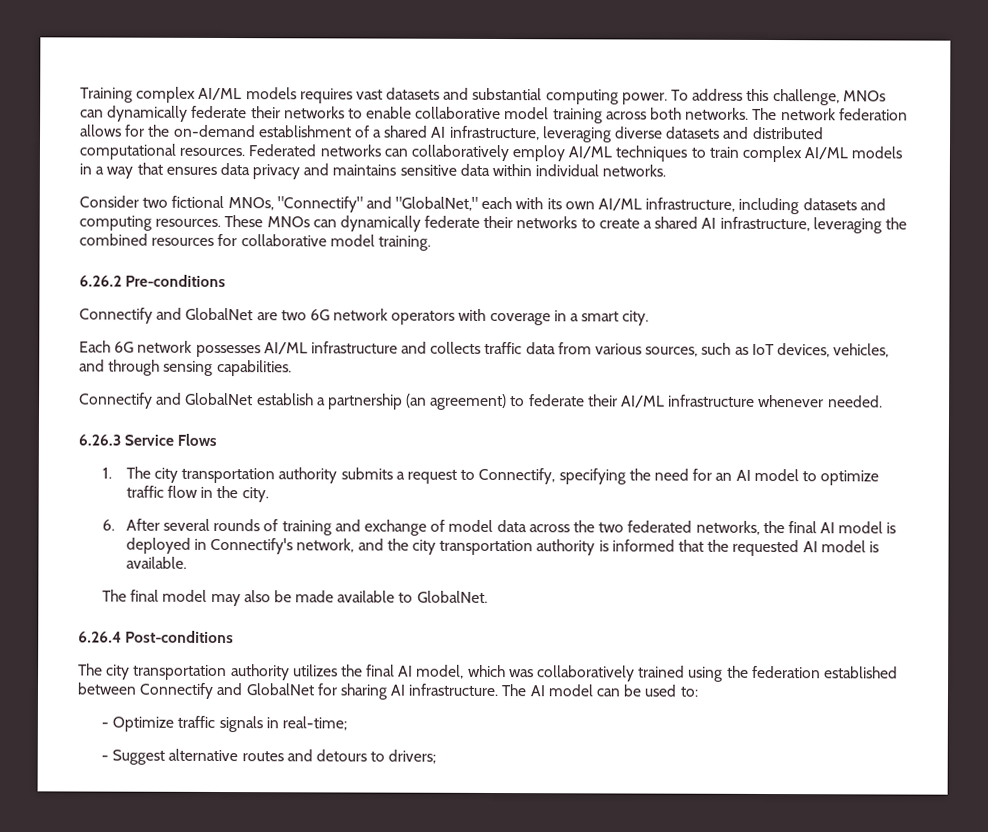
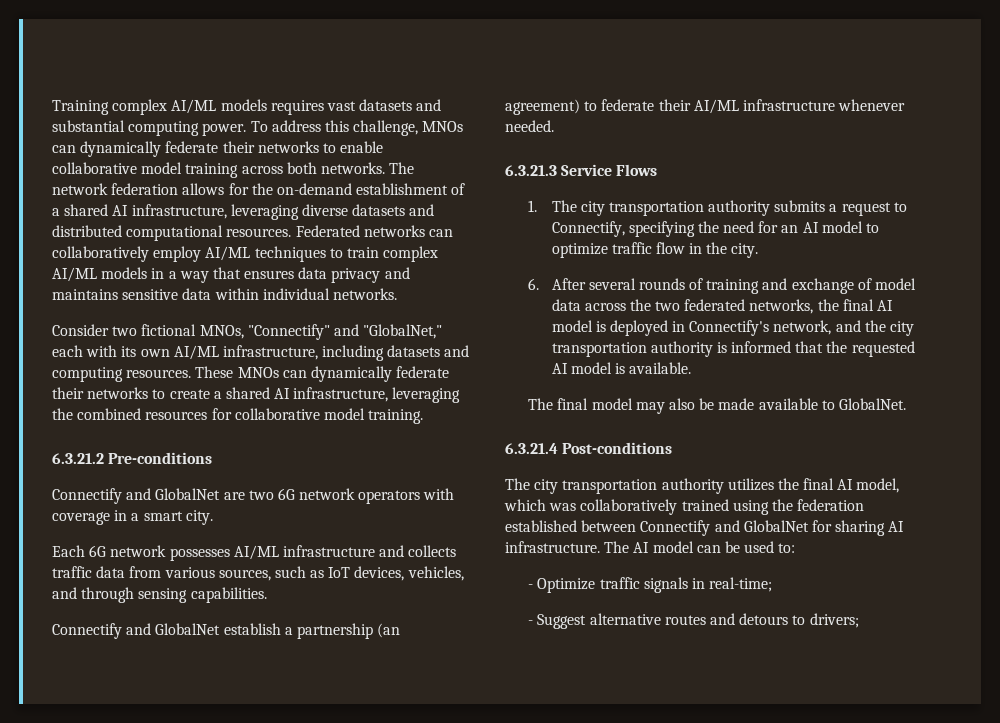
[79,275,122,287] 6.26.2 -> [52,453,104,464] 6.3.21.2
[78,434,121,446] 6.26.3 -> [505,165,557,176] 6.3.21.3
[78,631,122,643] 6.26.4 -> [505,443,558,454] 6.3.21.4

